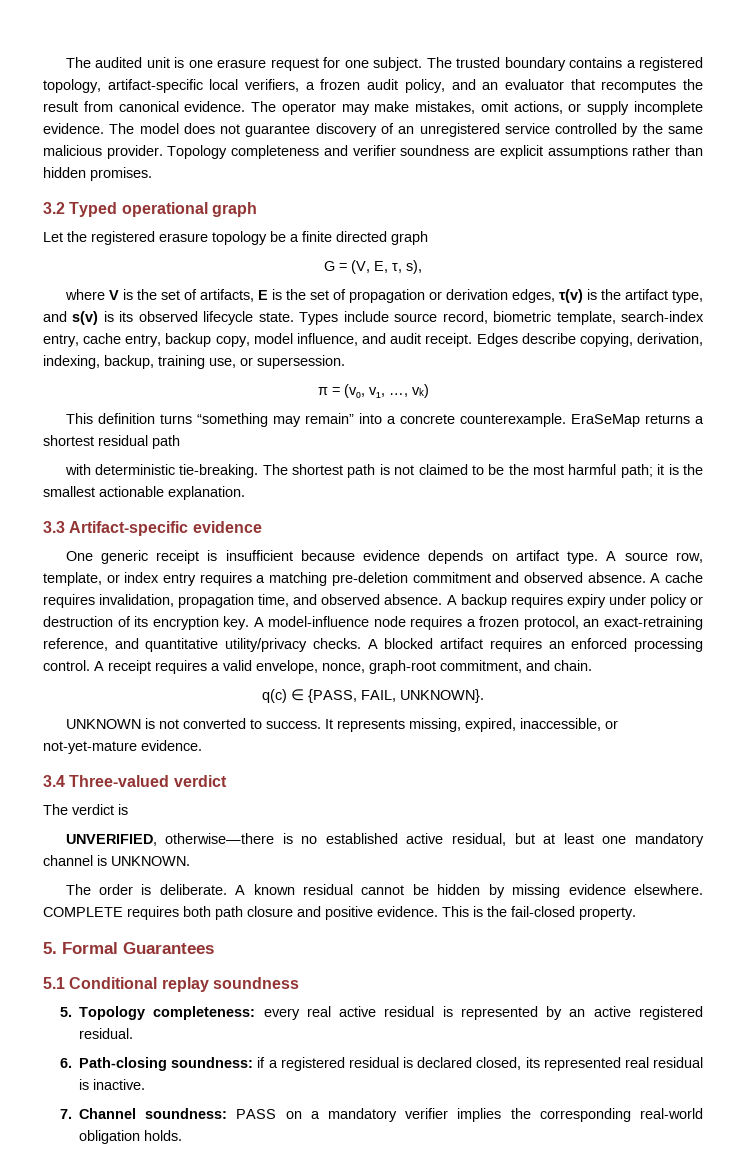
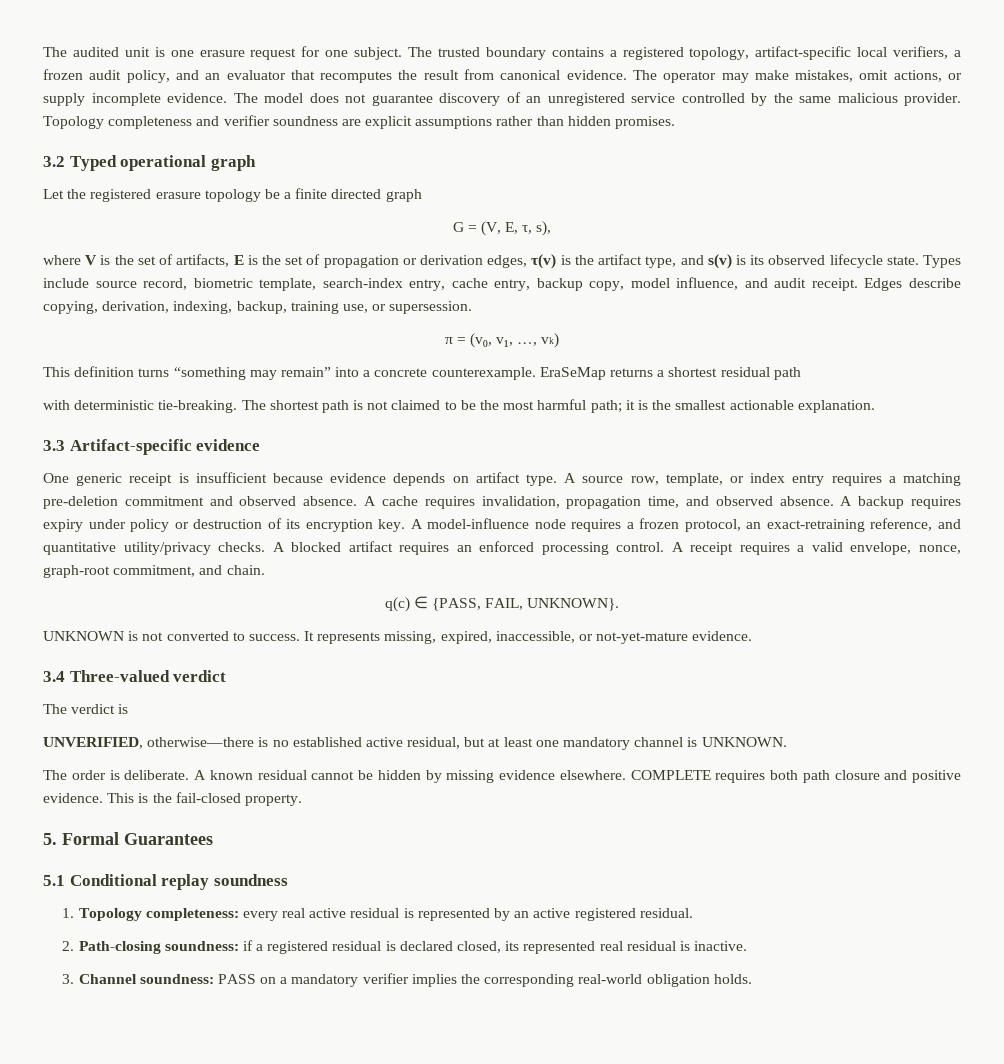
[59,1007,72,1017] 5. -> [62,908,75,918] 1.
[59,1058,72,1068] 6. -> [62,941,75,951] 2.
[59,1109,72,1119] 7. -> [62,974,75,984] 3.

